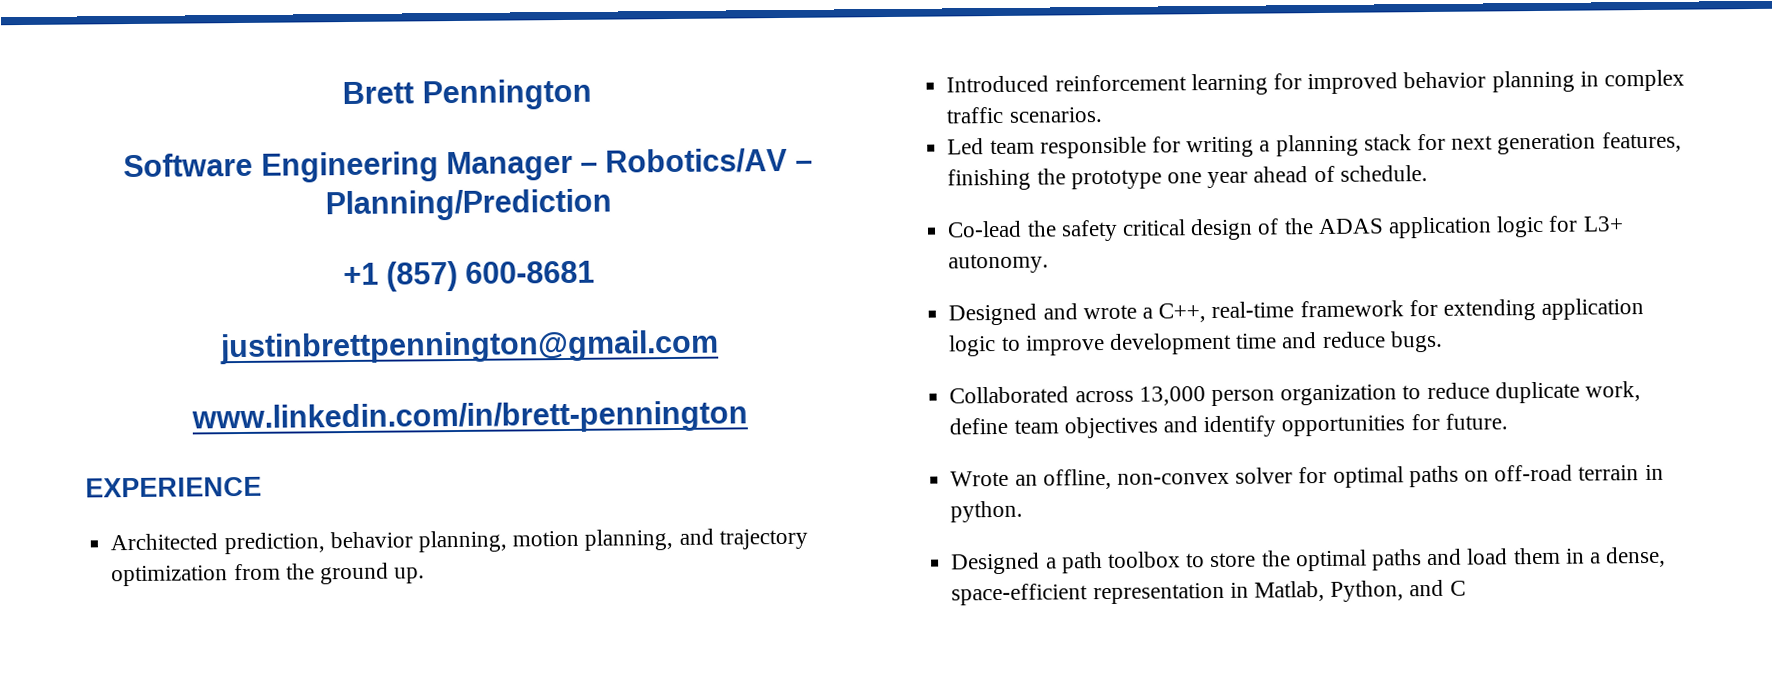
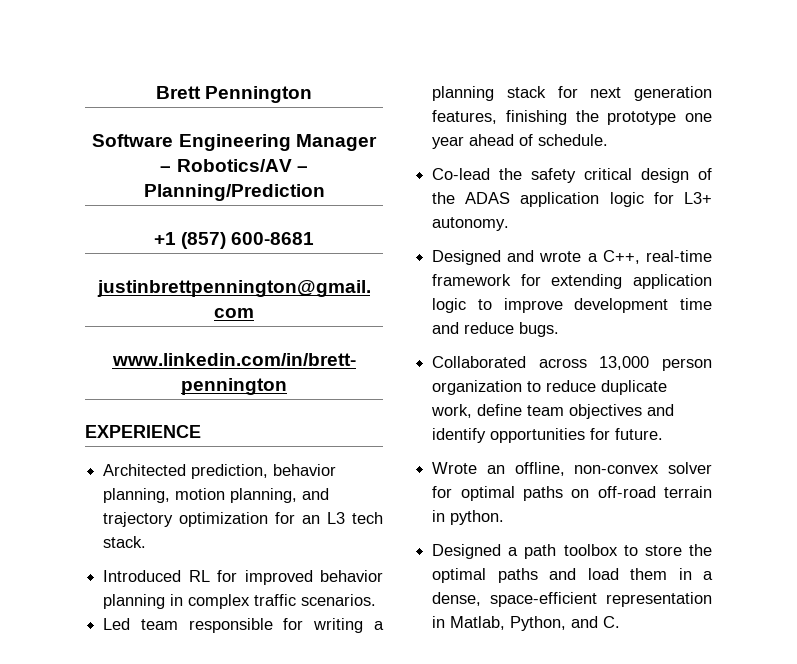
[233,562,426,585] from the ground up. -> [275,512,383,524] [103,536,147,548] for an L3 tech stack.
[1054,73,1268,96] reinforcement learning -> [188,570,210,582] RL
[1449,580,1466,596] C -> [603,616,621,628] C.

